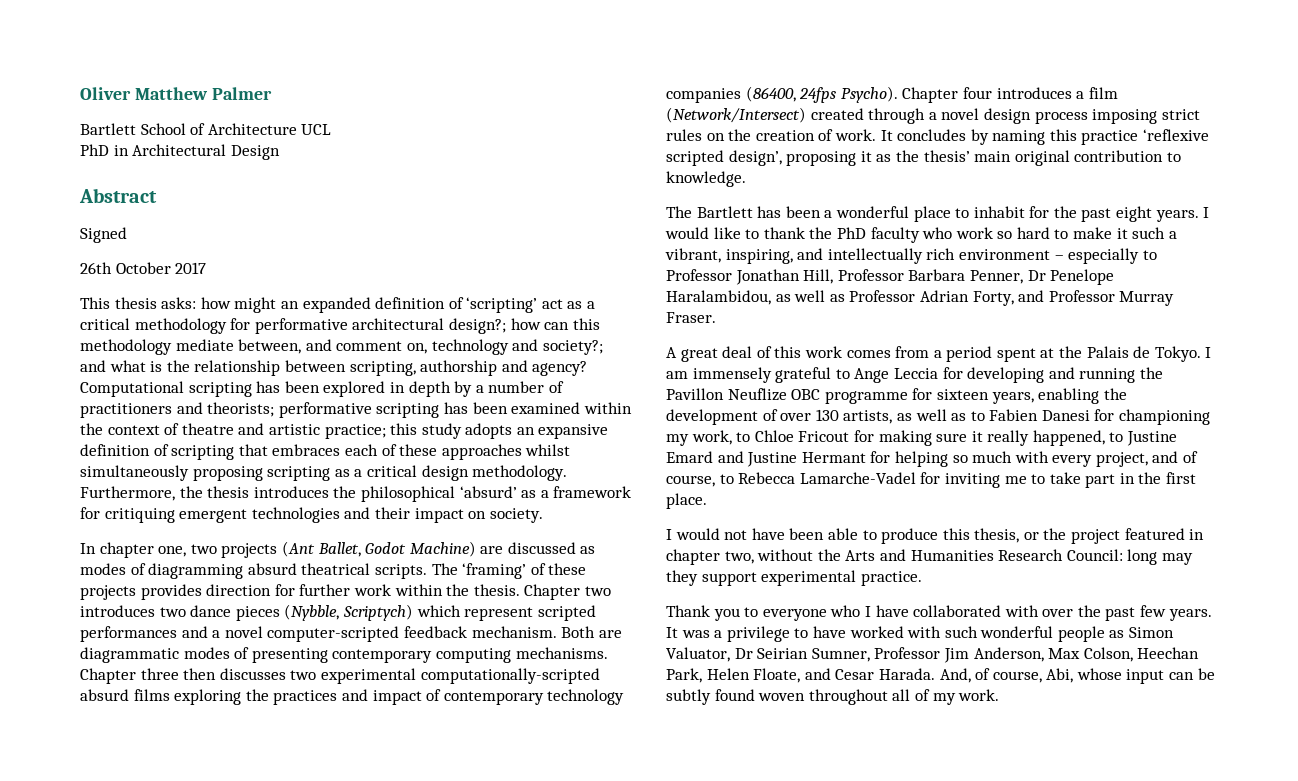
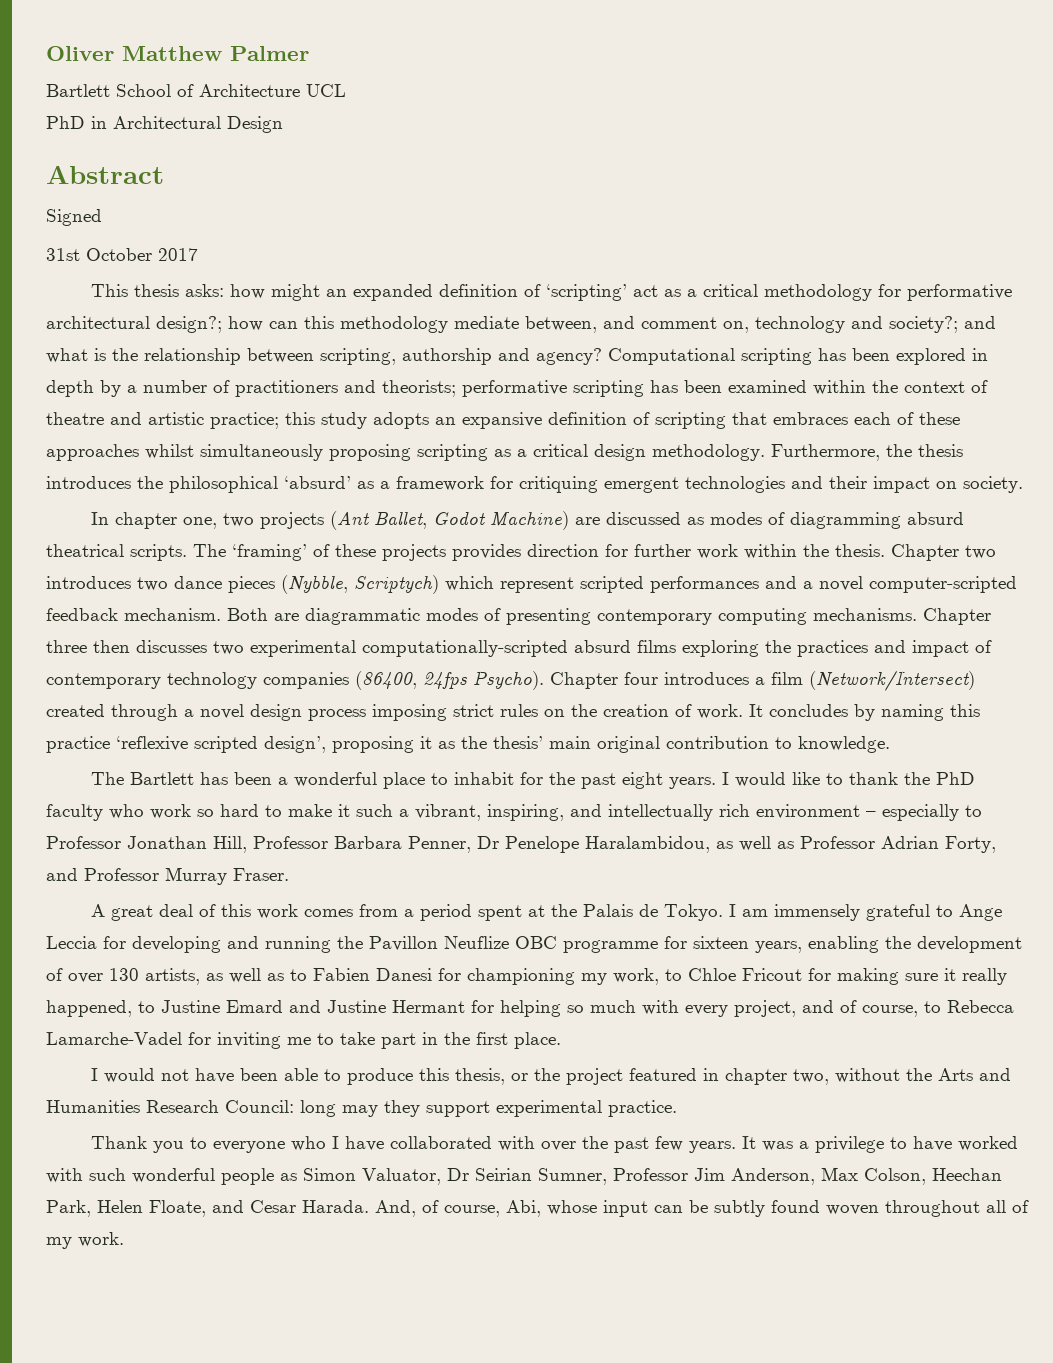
[80,262,112,274] 26th -> [46,248,80,261] 31st

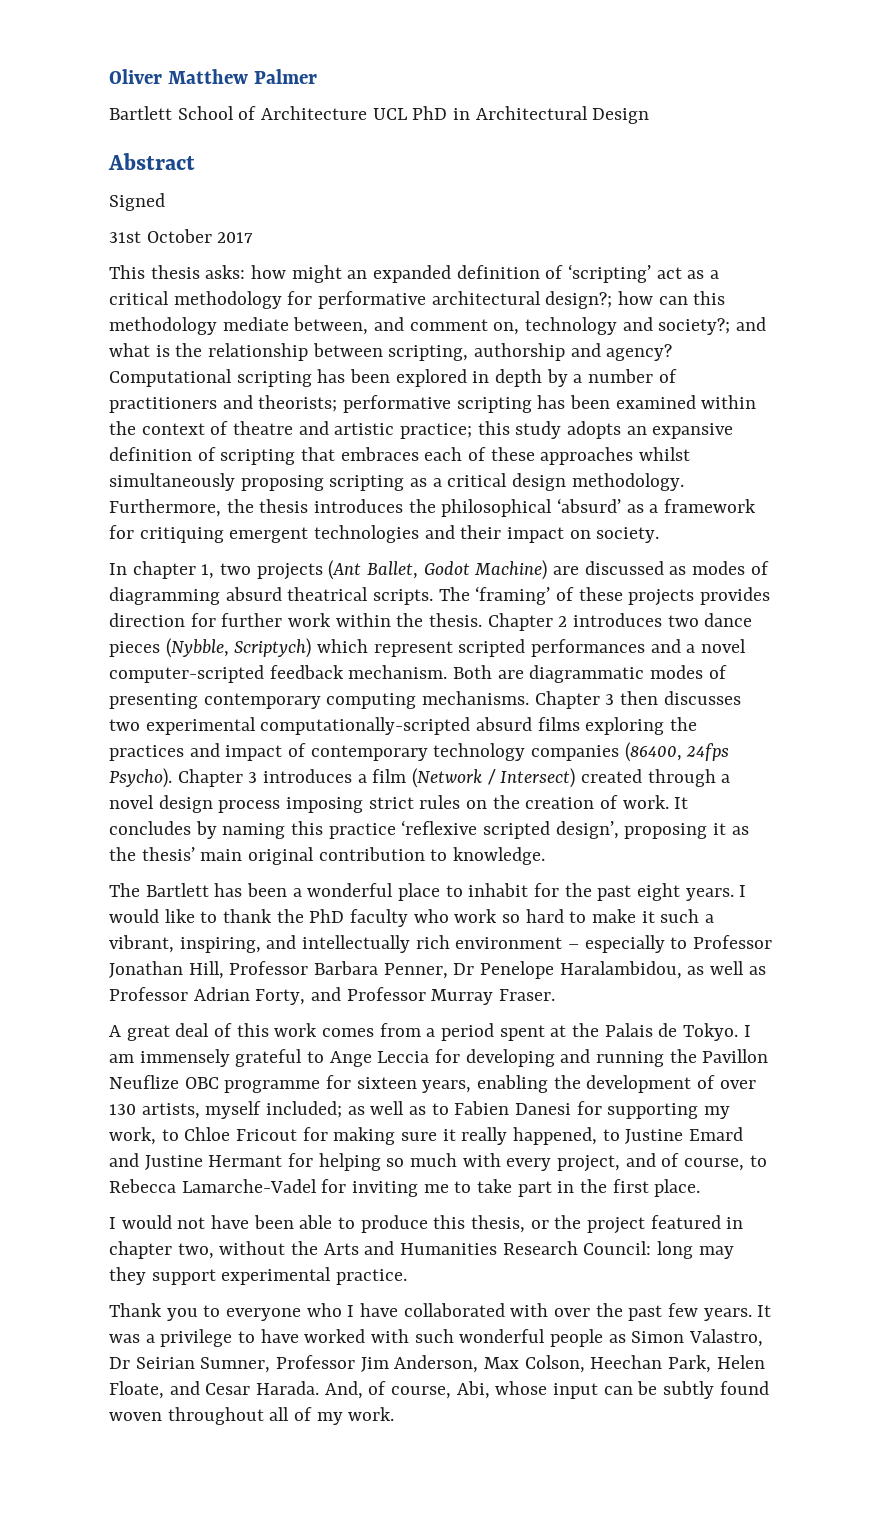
(346, 90) // -> (407, 114) none
[182,517,217,529] one, -> [201,564,215,579] 1,
[965,545,996,559] two -> [558,616,568,627] 2
[46,640,87,653] three -> [605,694,615,705] 3
[624,672,658,685] four -> [248,772,258,783] 3
[809,670,975,691] (Network/Intersect) -> [412,768,576,788] (Network / Intersect)
(200, 976) none -> [205,1101,343,1119] myself included;
[467,968,575,985] championing -> [607,1103,699,1119] supporting
[362,1168,441,1185] Valuator, -> [689,1329,764,1347] Valastro,

